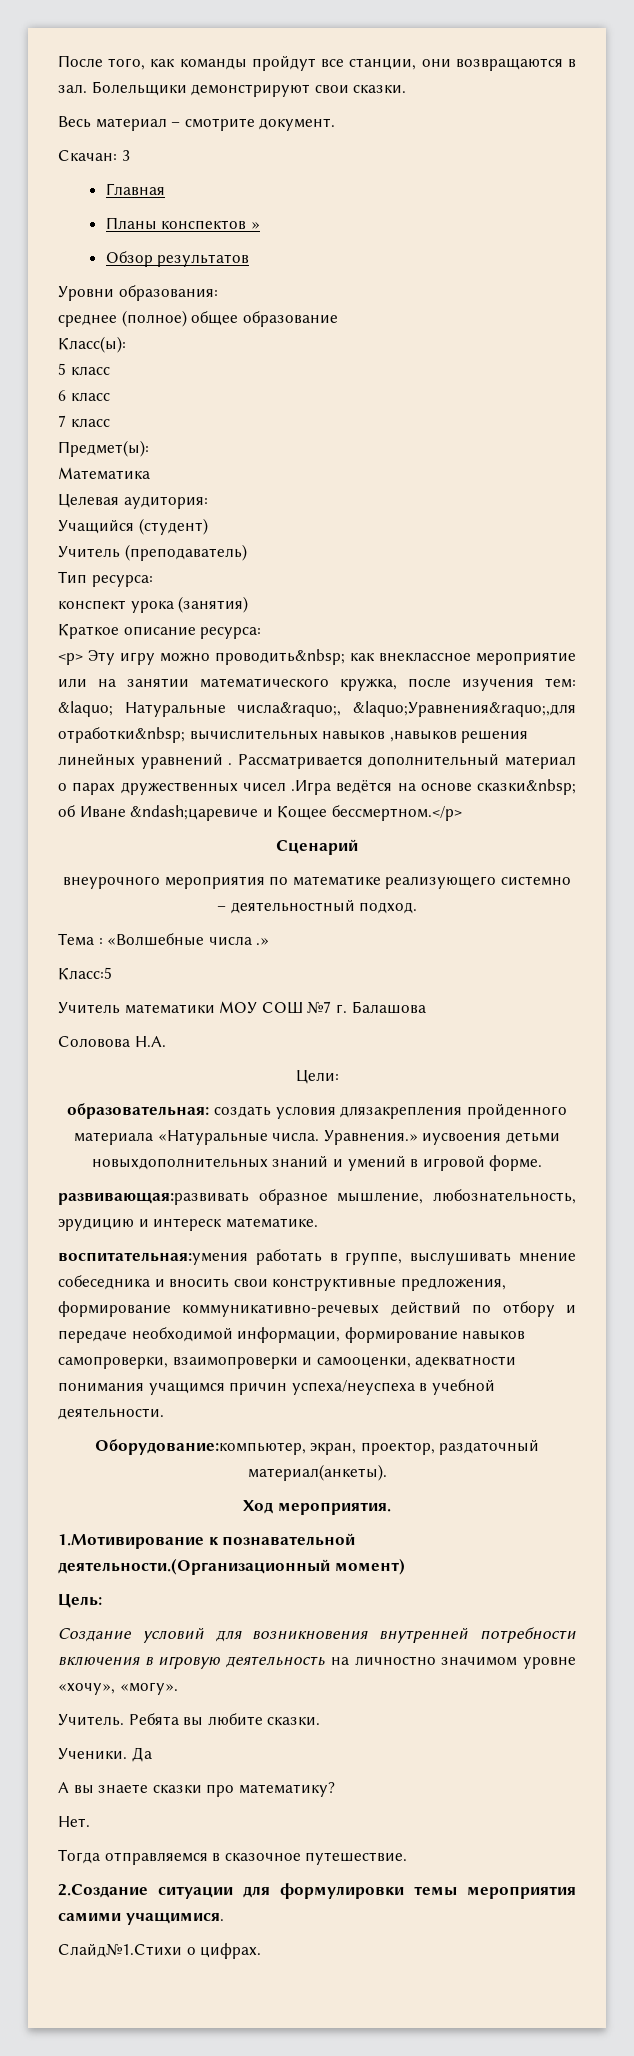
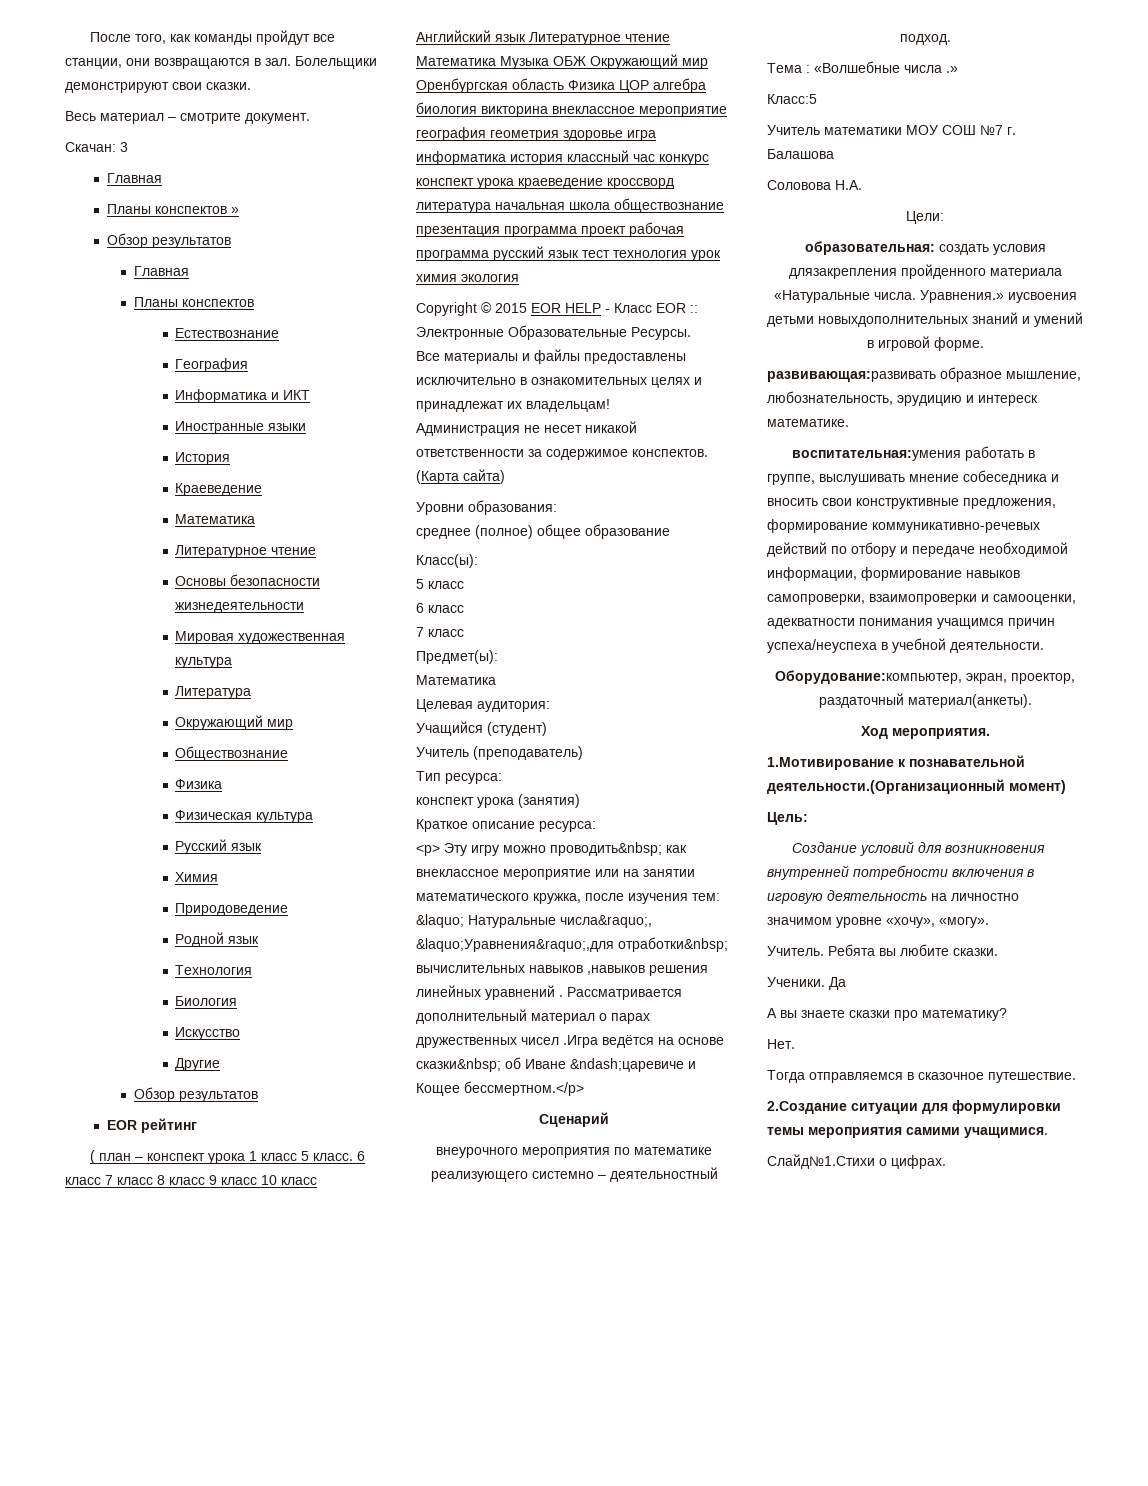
(250, 260) none -> [133,266,189,276] [133,297,254,307] [175,328,280,338] [175,358,249,372] [175,389,311,403] [175,421,307,434] [175,452,231,465] [175,483,263,496] [175,514,256,524] [175,545,317,558] [175,574,321,586] [175,602,305,613] [175,631,346,644] [175,657,233,668] [175,686,252,699] [175,715,294,730] [175,746,289,761] [175,779,223,789] [175,810,314,823] [175,839,263,854] [175,872,219,882] [175,903,289,916] [175,932,260,947] [175,965,253,975] [175,996,238,1006] [175,1027,241,1040] [175,1058,221,1071] [133,1087,258,1102] [107,1118,198,1133] [89,1150,365,1164] [65,1175,317,1185] [416,30,670,45] [416,54,708,69] [416,78,706,93] [416,102,727,117] [416,127,656,141] [416,150,709,165] [416,178,674,189] [416,198,724,213] [416,222,684,237] [416,246,721,261] [416,274,519,282] [416,302,698,316] [416,325,691,340] [416,349,686,364] [416,377,702,388] [416,399,610,412] [416,421,637,436] [416,449,708,460] [416,469,505,484] // Главная // Планы конспектов // Естествознание // География // Информатика и ИКТ // Иностранные языки // История // Краеведение // Математика // Литературное чтение // Основы безопасности жизнедеятельности // Мировая художественная культура // Литература // Окружающий мир // Обществознание // Физика // Физическая культура // Русский язык // Химия // Природоведение // Родной язык // Технология // Биология // Искусство // Другие // Обзор результатов // EOR рейтинг // ( план – конспект урока 1 класс 5 класс. 6 класс 7 класс 8 класс 9 класс 10 класс Английский язык Литературное чтение Математика Музыка ОБЖ Окружающий мир Оренбургская область Физика ЦОР алгебра биология викторина внеклассное мероприятие география геометрия здоровье игра информатика история классный час конкурс конспект урока краеведение кроссворд литература начальная школа обществознание презентация программа проект рабочая программа русский язык тест технология урок химия экология // Copyright © 2015 EOR HELP - Класс EOR :: Электронные Образовательные Ресурсы. // Все материалы и файлы предоставлены исключительно в ознакомительных целях и принадлежат их владельцам! // Администрация не несет никакой ответственности за содержимое конспектов. (Карта сайта)

